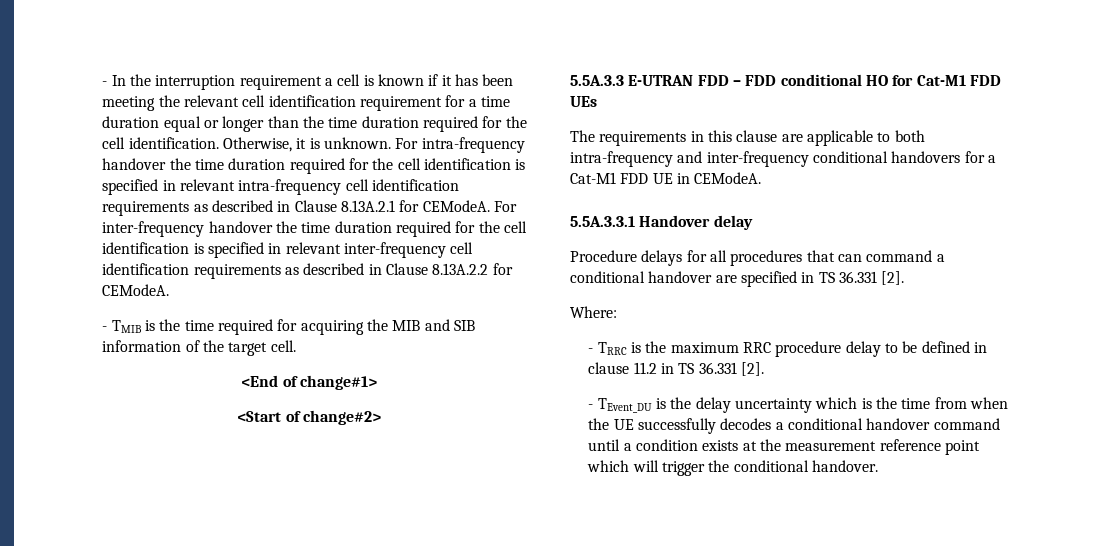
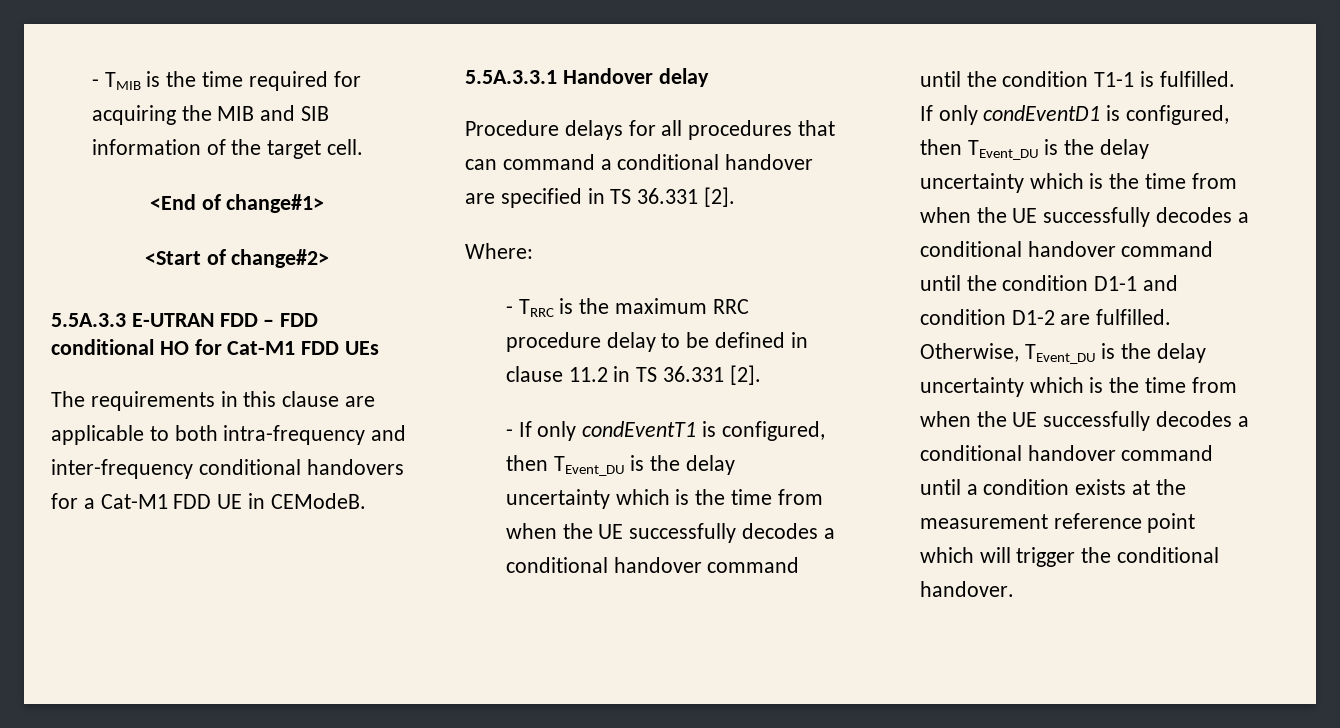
[102,74,514,90] [102,95,510,111] [102,116,527,132] [102,137,525,153] [102,158,526,174] [102,179,459,195] [102,200,517,216] [102,221,527,237] [102,242,474,258] [102,263,513,279] [102,284,170,296] [102,326,108,331] - In the interruption requirement a cell is known if it has been meeting the relevant cell identification requirement for a time duration equal or longer than the time duration required for the cell identification. Otherwise, it is unknown. For intra-frequency handover the time duration required for the cell identification is specified in relevant intra-frequency cell identification requirements as described in Clause 8.13A.2.1 for CEModeA. For inter-frequency handover the time duration required for the cell identification is specified in relevant inter-frequency cell identification requirements as described in Clause 8.13A.2.2 for CEModeA. // - -> [91,79,99,87] -
[694,172,762,184] CEModeA. -> [270,493,366,509] CEModeB.
(594, 406) none -> [518,421,825,441] [505,455,735,476] [505,489,823,509] [505,523,835,543] [505,557,800,573] [919,71,1235,87] [919,105,1229,125] [919,139,1149,160] [919,173,1237,193] [919,207,1249,227] [919,241,1214,257] [919,275,1178,291] [919,309,1172,325] [919,343,1019,362] If only condEventT1 is configured, then TEvent_DU is the delay uncertainty which is the time from when the UE successfully decodes a conditional handover command until the condition T1-1 is fulfilled. If only condEventD1 is configured, then TEvent_DU is the delay uncertainty which is the time from when the UE successfully decodes a conditional handover command until the condition D1-1 and condition D1-2 are fulfilled. Otherwise,

